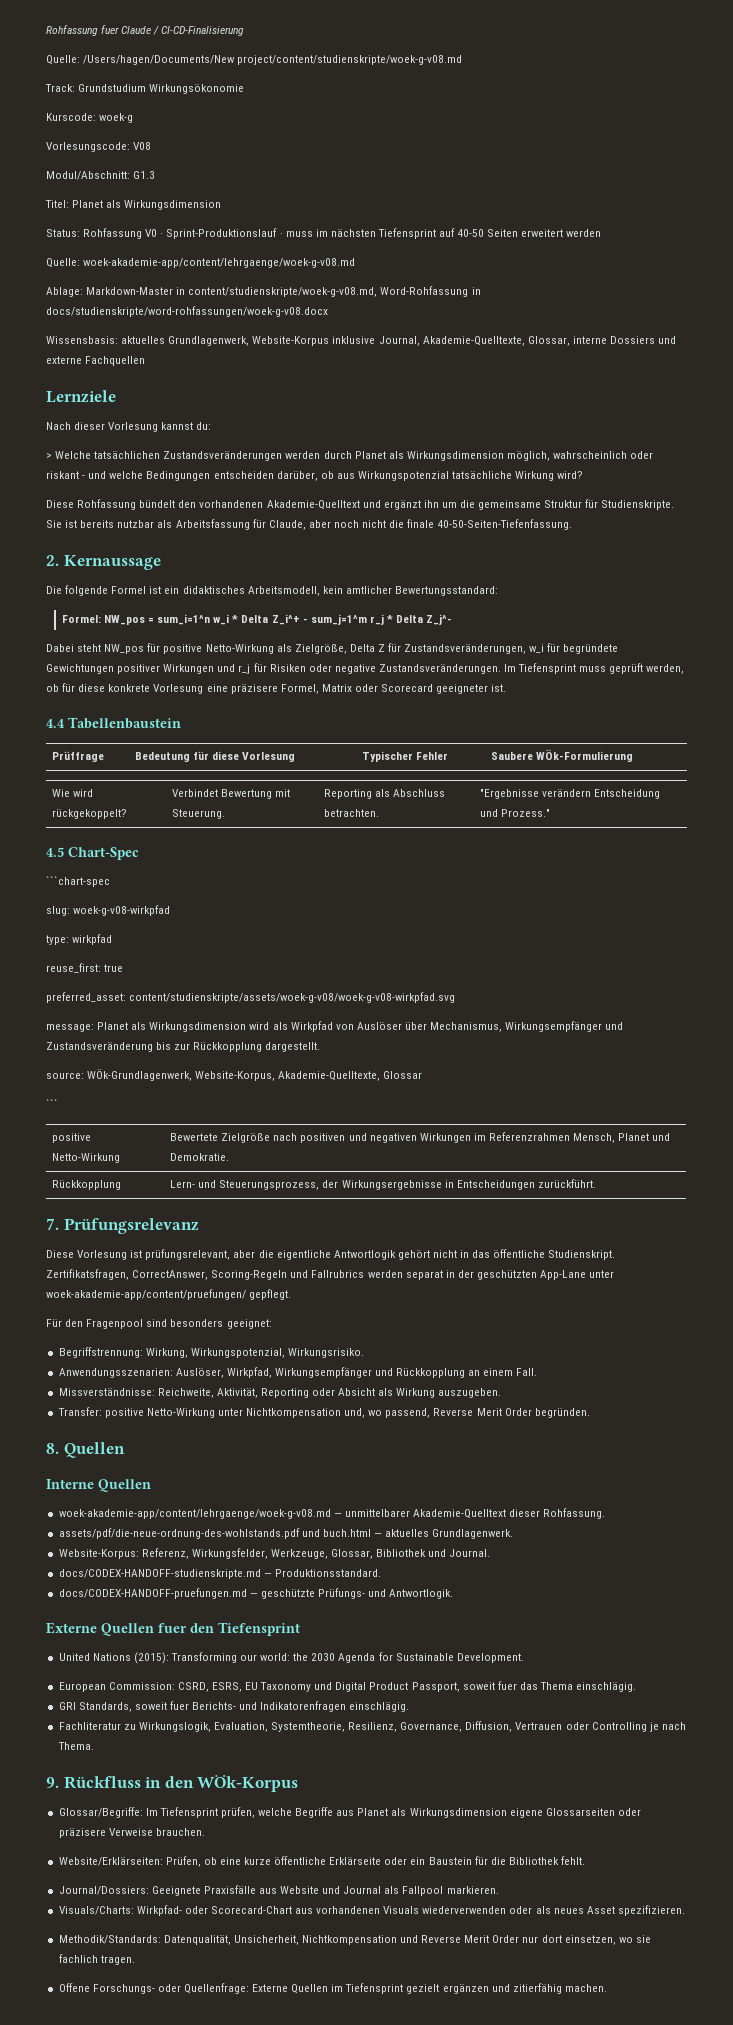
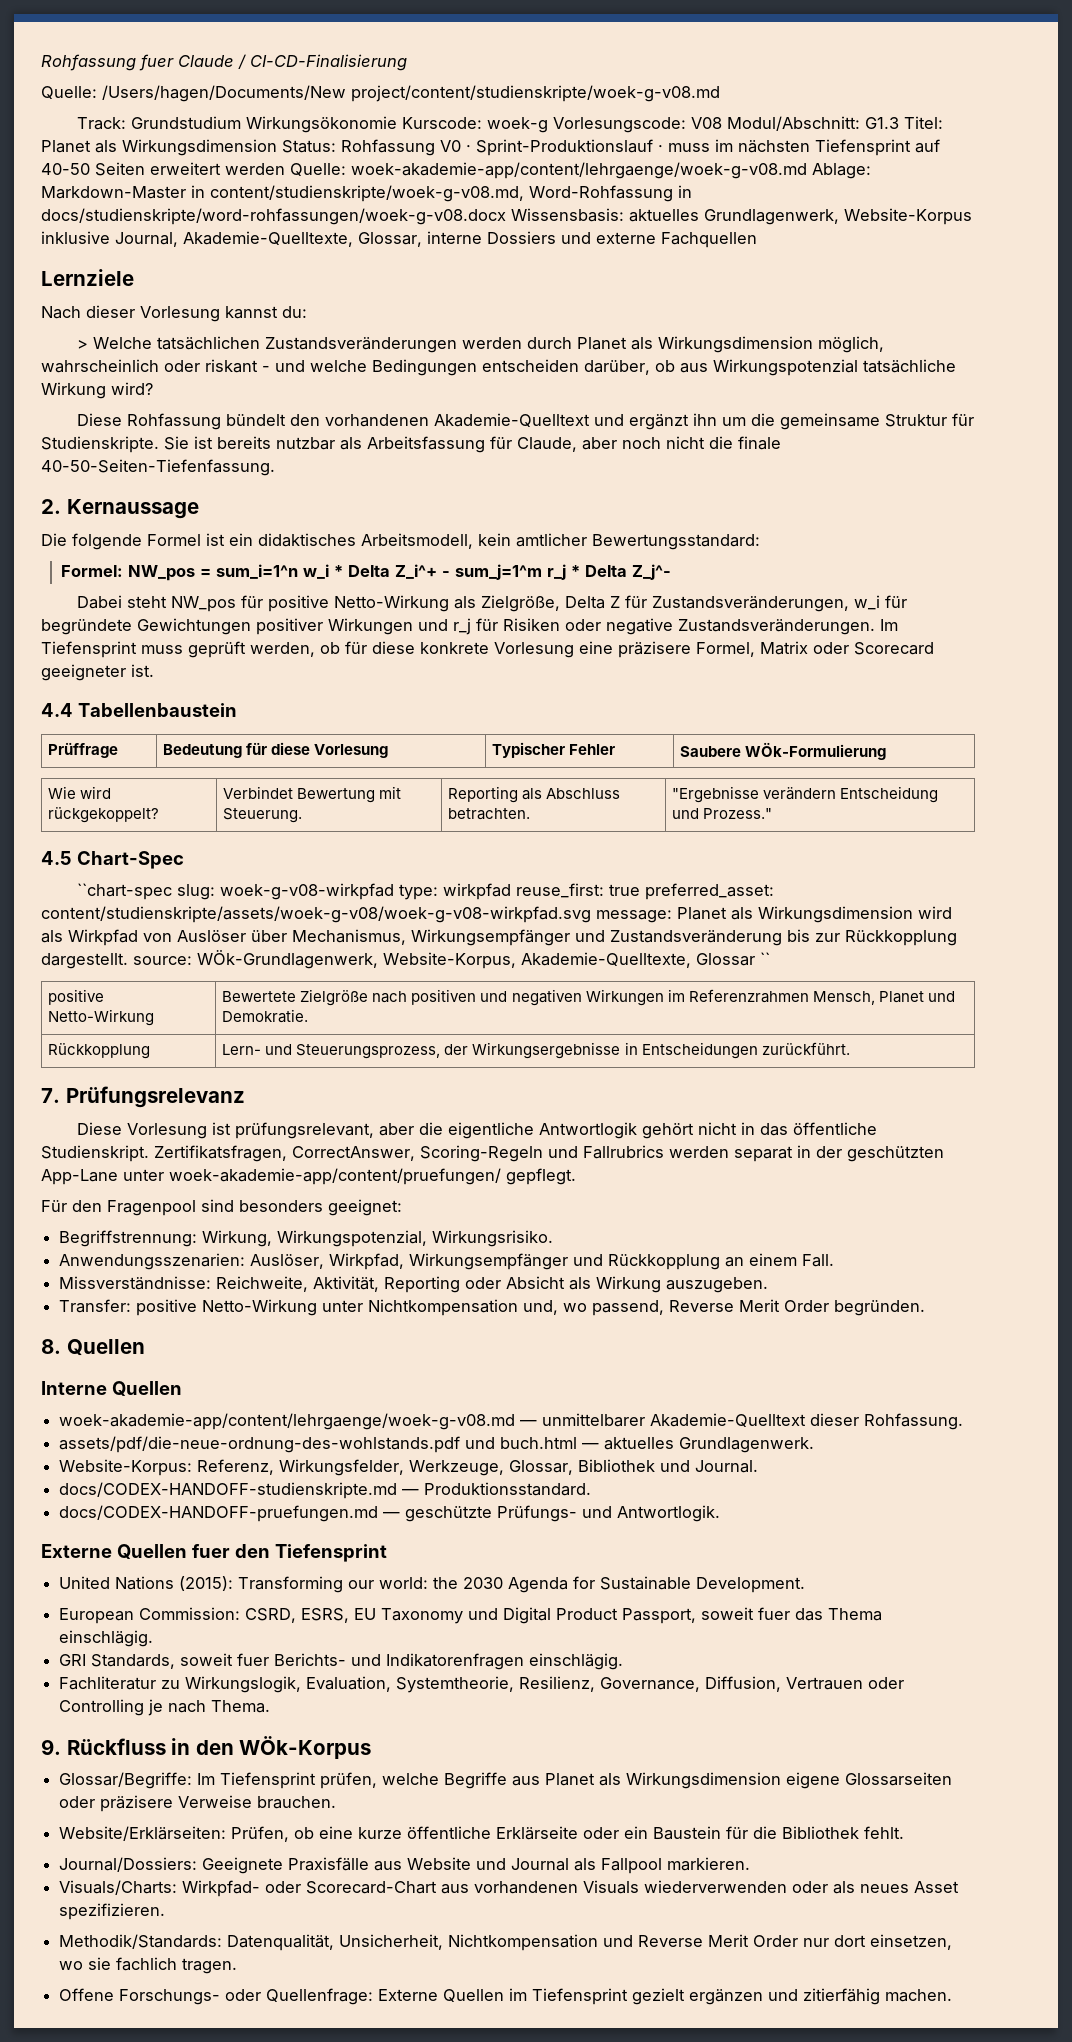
(245, 89) // -> (397, 124) none
(134, 118) // -> (548, 125) none
(152, 146) // -> (722, 123) none
(156, 175) // -> (899, 123) none
(222, 205) // -> (277, 147) none
(602, 233) // -> (285, 169) none
(356, 263) // -> (807, 170) none
(328, 311) // -> (506, 216) none
[46,876,110,887] ```chart-spec // -> [76,883,172,900] ``chart-spec
(171, 910) // -> (394, 891) none
(113, 939) // -> (511, 891) none
(124, 968) // -> (640, 890) none
(456, 997) // -> (591, 914) none
(321, 1047) // -> (128, 961) none
[46,1099,58,1108] // ``` -> [760,952,770,965] ``

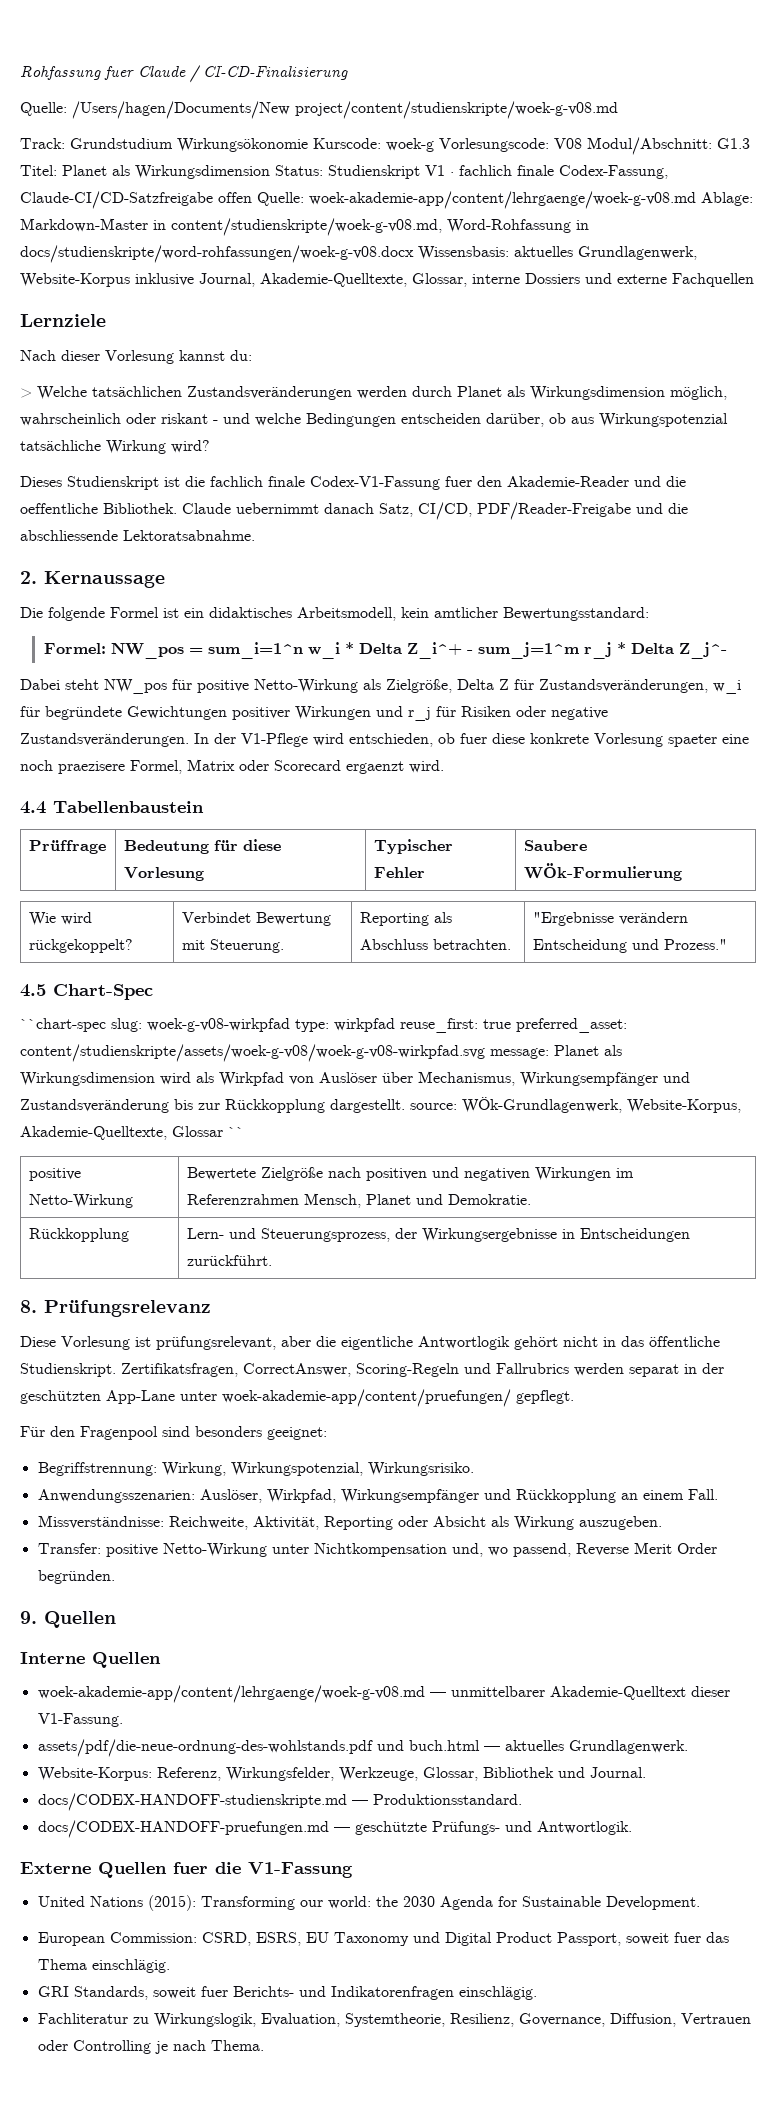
[341,139,940,156] [41,162,285,176] Rohfassung V0 · Sprint-Produktionslauf · muss im nächsten Tiefensprint auf 40-50 Seiten erweitert werden -> [328,165,668,179] [20,191,252,209] Studienskript V1 · fachlich finale Codex-Fassung, Claude-CI/CD-Satzfreigabe offen
[76,413,974,430] [41,436,781,453] [41,459,275,476] Diese Rohfassung bündelt den vorhandenen Akademie-Quelltext und ergänzt ihn um die gemeinsame Struktur für Studienskripte. Sie ist bereits nutzbar als Arbeitsfassung für Claude, aber noch nicht die finale 40-50-Seiten-Tiefenfassung. -> [20,476,686,490] [20,502,688,520] [20,530,255,541] Dieses Studienskript ist die fachlich finale Codex-V1-Fassung fuer den Akademie-Reader und die oeffentliche Bibliothek. Claude uebernimmt danach Satz, CI/CD, PDF/Reader-Freigabe und die abschliessende Lektoratsabnahme.
[880,619,898,631] [41,641,691,658] Im Tiefensprint muss geprüft werden, ob für diese konkrete Vorlesung eine präzisere -> [194,733,749,747] [20,760,125,774] In der V1-Pflege wird entschieden, ob fuer diese konkrete Vorlesung spaeter eine noch praezisere
[41,664,154,681] geeigneter ist. -> [346,760,444,774] ergaenzt wird.
[41,1088,60,1103] 7. -> [20,1300,37,1313] 8.
[41,1339,61,1354] 8. -> [20,1611,37,1624] 9.
[864,1413,964,1430] Rohfassung. -> [37,1713,123,1727] V1-Fassung.
[234,1544,387,1562] den Tiefensprint -> [215,1862,353,1878] die V1-Fassung
[41,1736,372,1759] [59,1772,953,1789] [59,1795,337,1812] [59,1826,905,1842] [59,1857,751,1874] [59,1880,960,1897] [59,1903,166,1920] [59,1934,953,1951] [59,1957,238,1974] [59,1988,953,2005] // 9. Rückfluss in den WÖk-Korpus // Glossar/Begriffe: Im Tiefensprint prüfen, welche Begriffe aus Planet als Wirkungsdimension eigene Glossarseiten oder präzisere Verweise brauchen. // Website/Erklärseiten: Prüfen, ob eine kurze öffentliche Erklärseite oder ein Baustein für die Bibliothek fehlt. // Journal/Dossiers: Geeignete Praxisfälle aus Website und Journal als Fallpool markieren. // Visuals/Charts: Wirkpfad- oder Scorecard-Chart aus vorhandenen Visuals wiederverwenden oder als neues Asset spezifizieren. // Methodik/Standards: Datenqualität, Unsicherheit, Nichtkompensation und Reverse Merit Order nur dort einsetzen, wo sie fachlich tragen. // Offene Forschungs- oder Quellenfrage: Externe Quellen im Tiefensprint gezielt ergänzen und zitierfähig machen. -> (264, 2045) none

